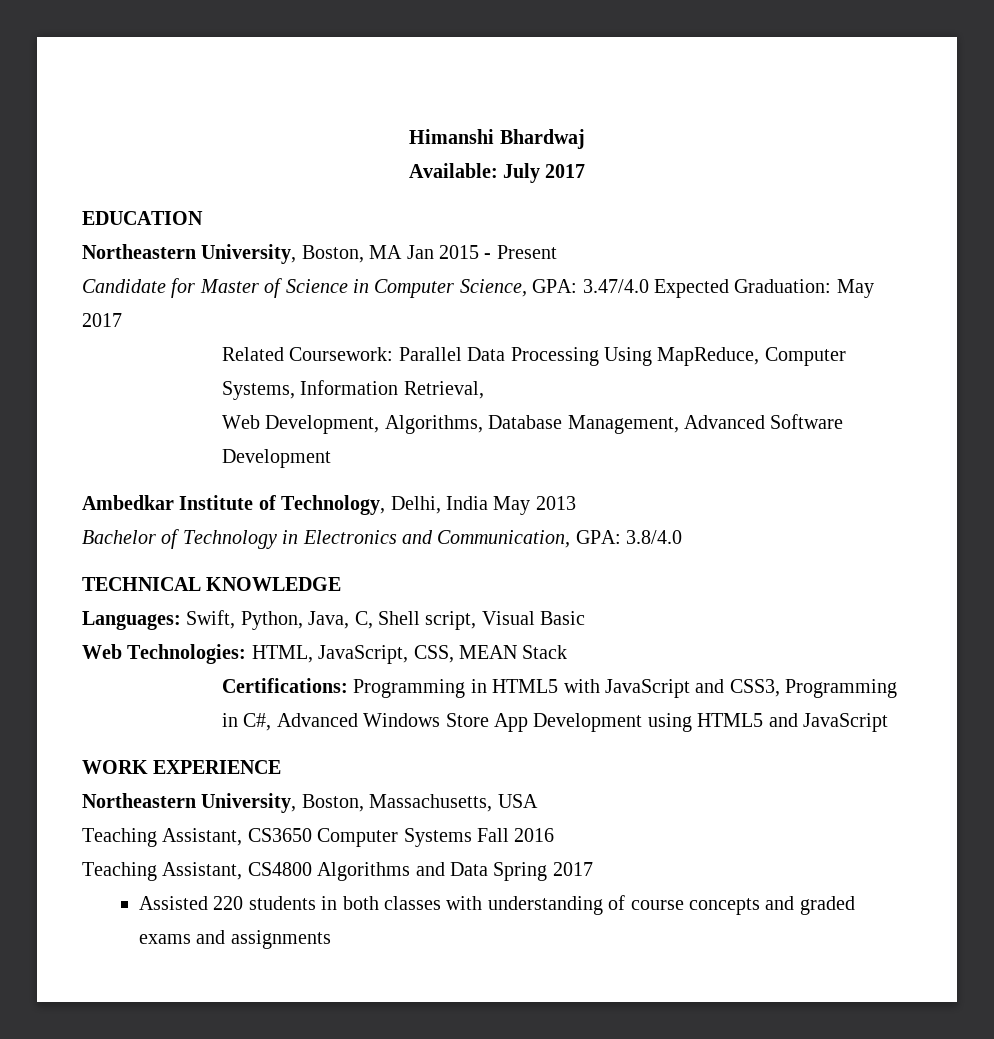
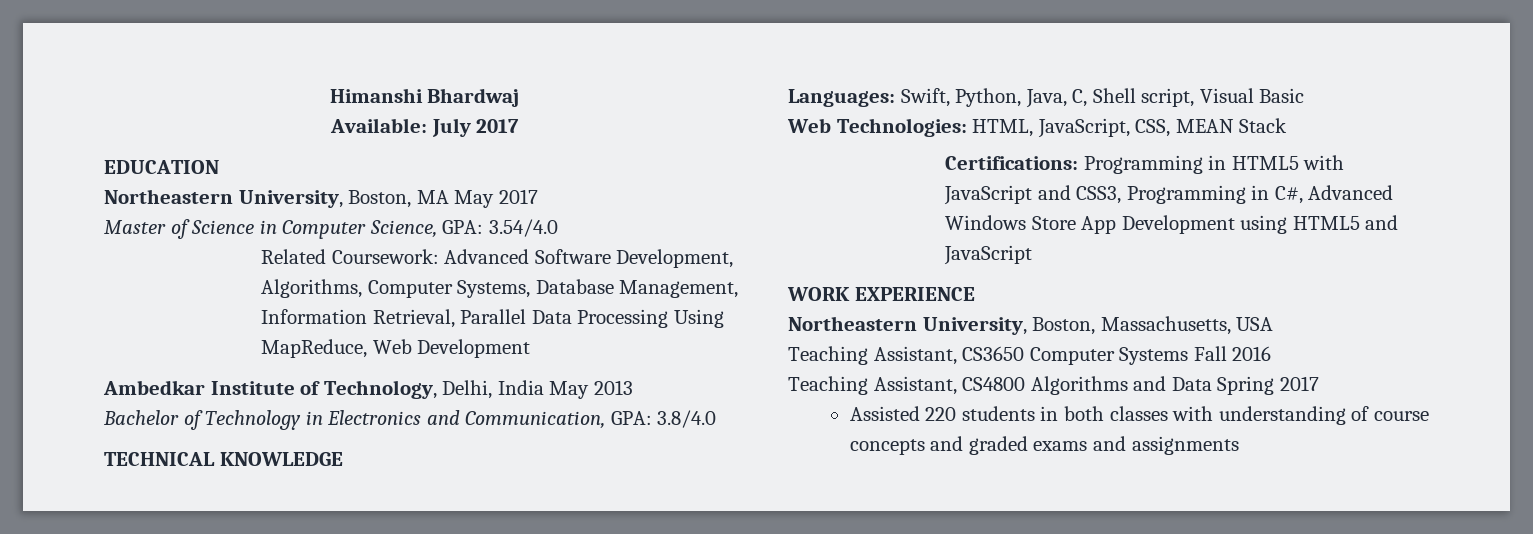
[406,245,557,259] [82,278,196,298] Jan 2015 - Present // Candidate for -> [454,189,538,208] May 2017 //
[582,279,874,298] [82,313,122,327] [221,347,394,361] 3.47/4.0 Expected Graduation: May 2017 // Related Coursework: -> [488,219,558,237] [261,249,734,268] [261,279,739,298] [261,309,455,328] 3.54/4.0 // Related Coursework: Advanced Software Development, Algorithms, Computer Systems, Database Management, Information Retrieval,
[764,347,846,366] [221,380,484,400] [221,414,844,434] Computer Systems, Information Retrieval, // Web Development, Algorithms, Database Management, Advanced Software -> [372,339,412,354] Web

